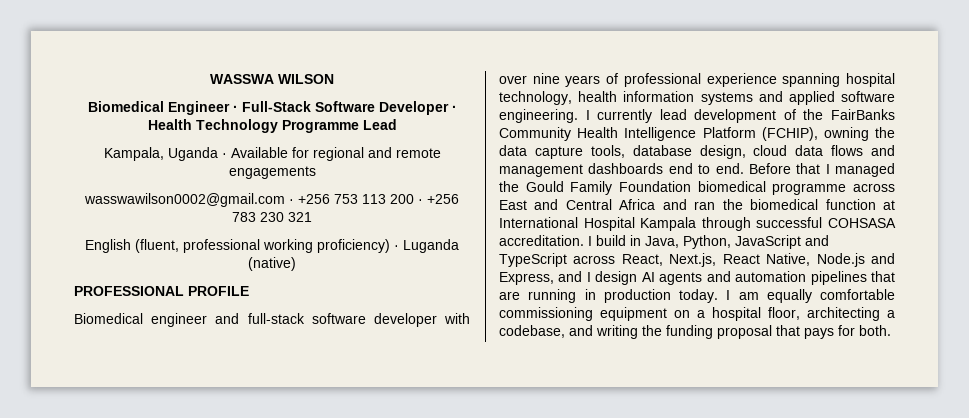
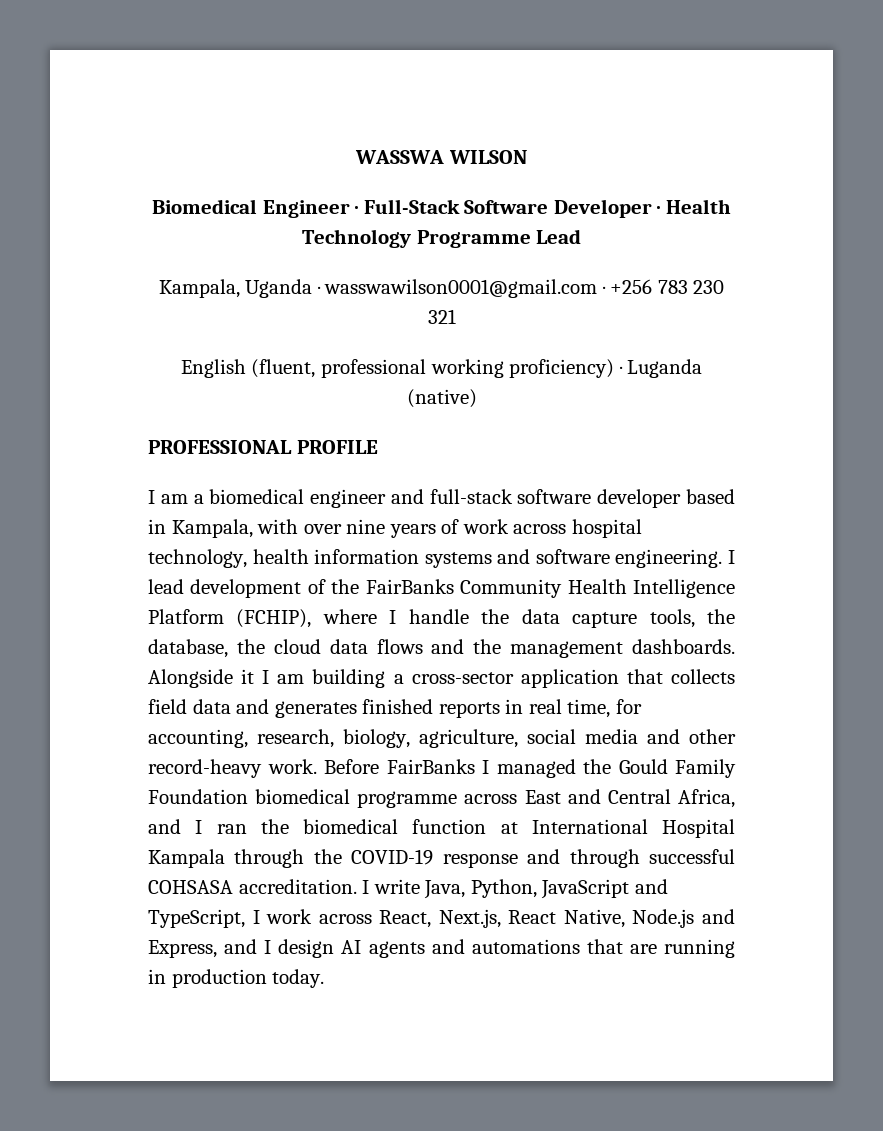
[230,147,441,161] [228,166,316,179] [84,193,414,207] Available for regional and remote engagements // wasswawilson0002@gmail.com · +256 753 113 200 -> [324,279,598,298] wasswawilson0001@gmail.com
[74,313,143,324] Biomedical -> [148,489,305,504] I am a biomedical
(437, 320) none -> [686,489,735,504] [148,519,253,538] based in Kampala,
[623,73,841,87] professional experience spanning -> [462,519,567,534] work across
[788,91,835,105] applied -> (531, 556) none
[597,109,653,123] currently -> (735, 557) none
[823,127,869,141] owning -> [322,609,469,624] where I handle
[632,145,746,159] database design, -> [707,609,736,624] [148,639,265,658] the database, the
[499,163,821,177] management dashboards end to end. Before that -> [473,639,735,658] [148,669,735,688] [148,699,642,718] [148,729,736,748] [148,759,475,778] the management dashboards. Alongside it I am building a cross-sector application that collects field data and generates finished reports in real time, for accounting, research, biology, agriculture, social media and other record-heavy work. Before FairBanks
[619,199,687,210] Africa and -> [678,789,735,808] [148,819,203,834] Africa, and I
(751, 224) none -> [313,849,640,868] the COVID-19 response and through
[596,235,641,246] build in -> [373,879,420,894] write
[499,253,567,267] TypeScript -> [148,909,313,928] TypeScript, I work
[735,271,867,285] automation pipelines -> [471,939,580,954] automations
[726,289,895,303] [499,307,895,321] [499,325,891,339] I am equally comfortable commissioning equipment on a hospital floor, architecting a codebase, and writing the funding proposal that pays for both. -> (325, 978) none

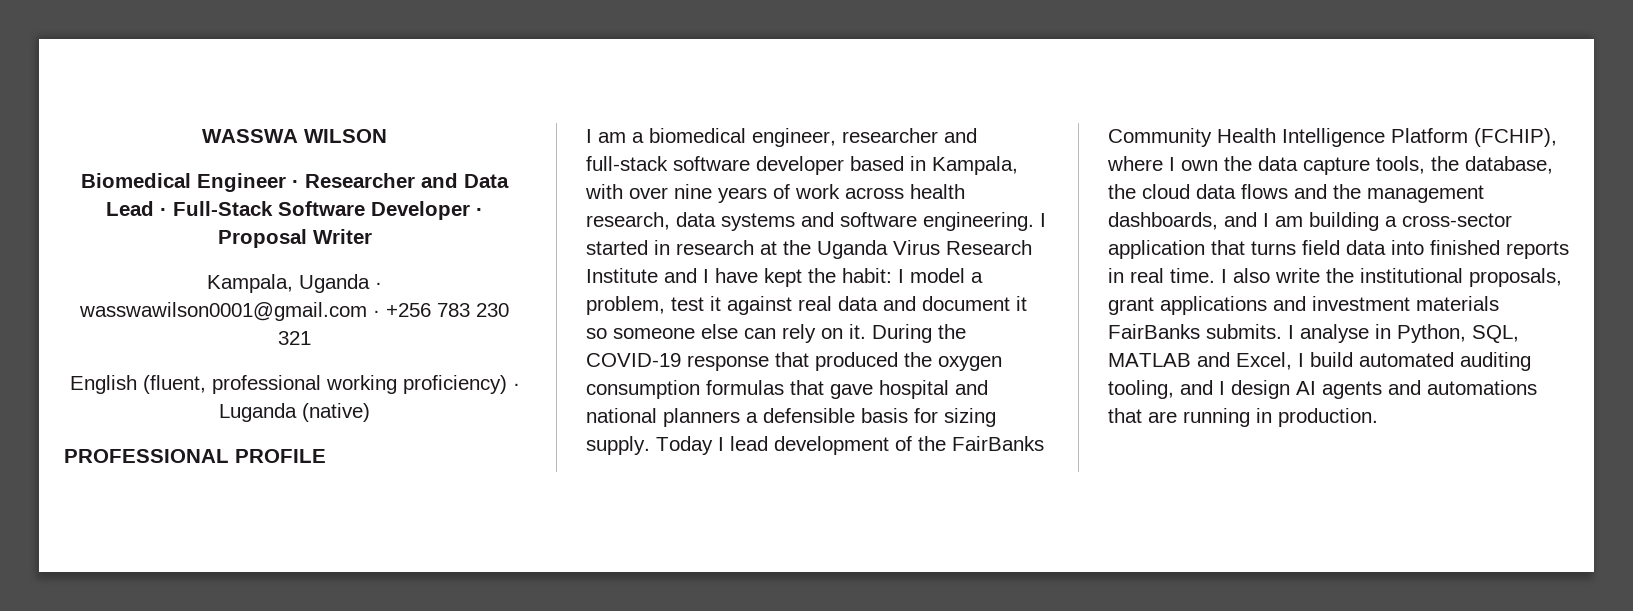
[363,199,731,218] [301,229,582,248] Full-Stack Software Developer · Health Technology Programme Lead -> [305,173,509,188] [106,201,483,220] [217,229,372,248] Researcher and Data Lead · Full-Stack Software Developer · Proposal Writer
[310,489,387,508] engineer -> [752,128,938,147] engineer, researcher
[571,519,642,538] [148,549,420,568] hospital technology, health information -> [910,184,965,199] [586,212,716,230] health research, data
(735, 557) none -> [586,240,1032,259] [586,268,983,287] [586,296,1027,315] [586,324,966,343] [586,352,1002,371] [586,380,988,399] [586,408,996,427] [586,436,724,455] started in research at the Uganda Virus Research Institute and I have kept the habit: I model a problem, test it against real data and document it so someone else can rely on it. During the COVID-19 response that produced the oxygen consumption formulas that gave hospital and national planners a defensible basis for sizing supply. Today I
[408,609,469,624] handle -> [1181,160,1218,171] own
[632,639,735,654] [148,669,255,688] dashboards. Alongside it -> [1108,212,1257,230] dashboards, and
[671,669,735,684] collects -> [1251,241,1296,255] turns
[236,699,357,718] and generates -> [1391,240,1424,255] into
[567,699,642,718] [148,729,736,748] [148,759,736,778] [148,789,735,808] [148,819,735,838] [148,849,735,868] [148,879,668,899] [148,909,735,928] [148,940,217,958] time, for accounting, research, biology, agriculture, social media and other record-heavy work. Before FairBanks I managed the Gould Family Foundation biomedical programme across East and Central Africa, and I ran the biomedical function at International Hospital Kampala through the COVID-19 response and through successful COHSASA accreditation. I write Java, Python, JavaScript and TypeScript, I work across React, Next.js, React Native, Node.js and Express, -> [1170,268,1562,287] [1108,296,1499,315] [1108,324,1519,343] [1108,352,1531,371] [1108,380,1174,399] time. I also write the institutional proposals, grant applications and investment materials FairBanks submits. I analyse in Python, SQL, MATLAB and Excel, I build automated auditing tooling,
[171,969,325,988] production today. -> [1278,408,1378,427] production.

